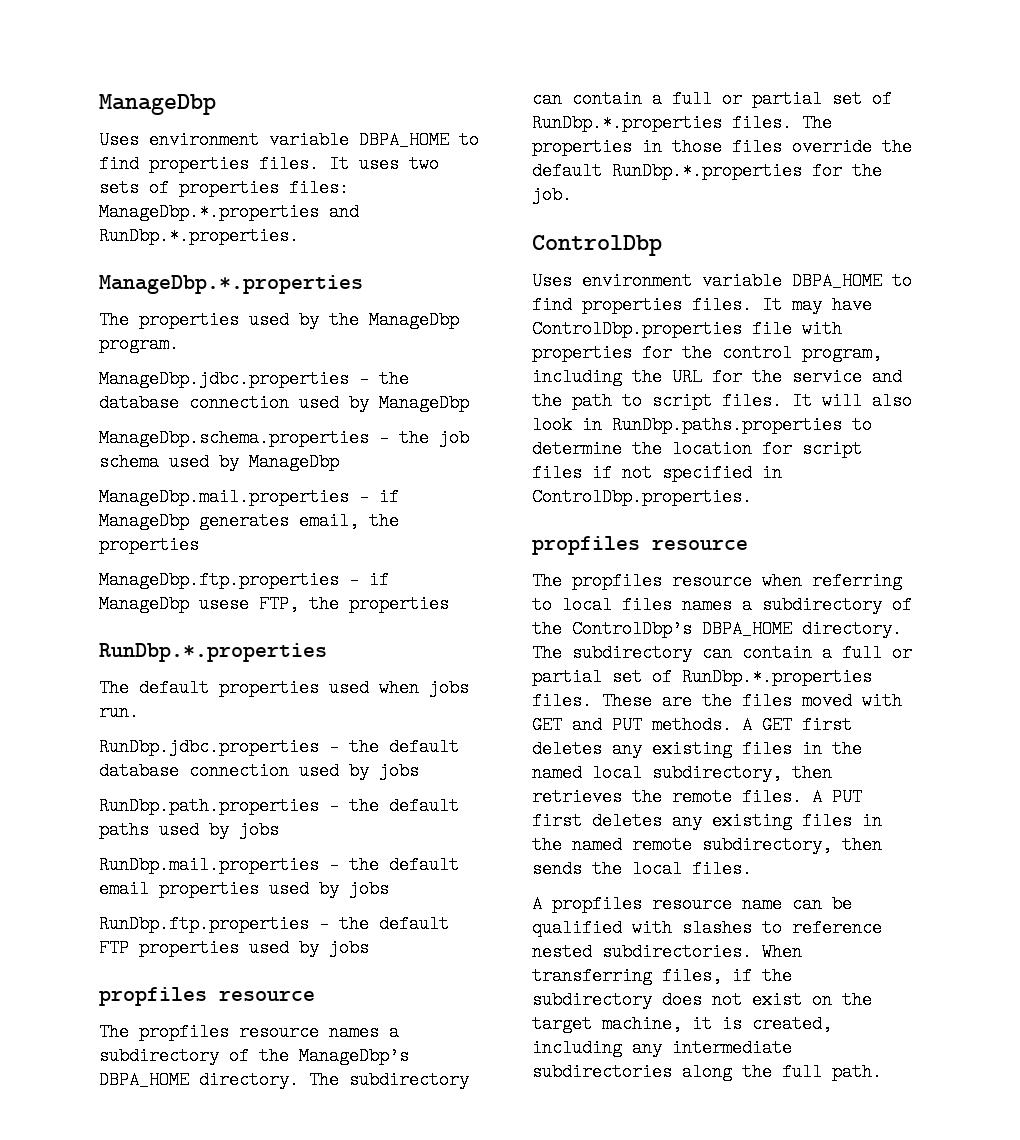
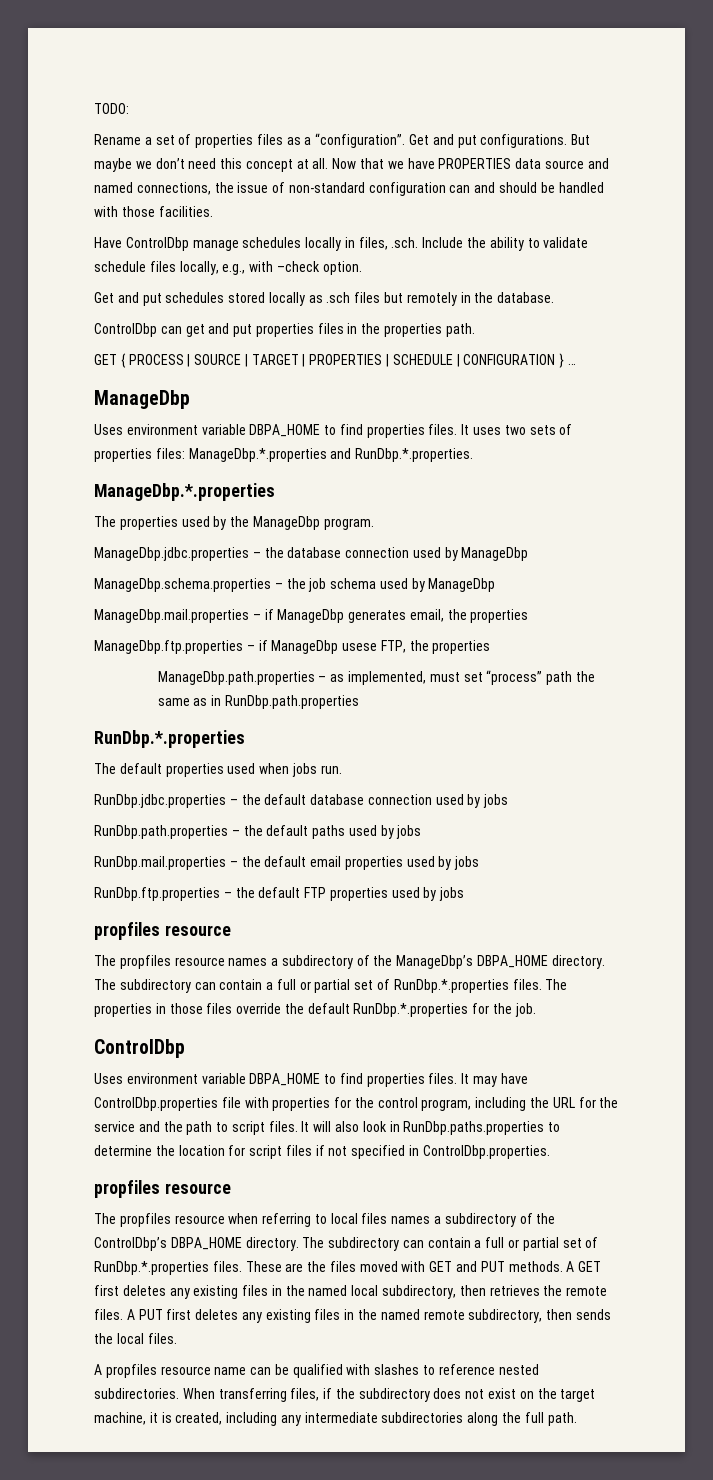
(99, 104) none -> [94,103,129,114] [94,133,591,148] [94,158,609,172] [94,182,604,196] [94,206,213,217] [94,237,589,251] [94,261,362,275] [94,292,555,306] [94,323,475,337] [94,353,576,368] TODO: // Rename a set of properties files as a “configuration”. Get and put configurations. But maybe we don’t need this concept at all. Now that we have PROPERTIES data source and named connections, the issue of non-standard configuration can and should be handled with those facilities. // Have ControlDbp manage schedules locally in files, .sch. Include the ability to validate schedule files locally, e.g., with –check option. // Get and put schedules stored locally as .sch files but remotely in the database. // ControlDbp can get and put properties files in the properties path. // GET { PROCESS | SOURCE | TARGET | PROPERTIES | SCHEDULE | CONFIGURATION } … //
(449, 604) none -> [157,670,595,685] [157,695,360,709] // ManageDbp.path.properties – as implemented, must set “process” path the same as in RunDbp.path.properties

